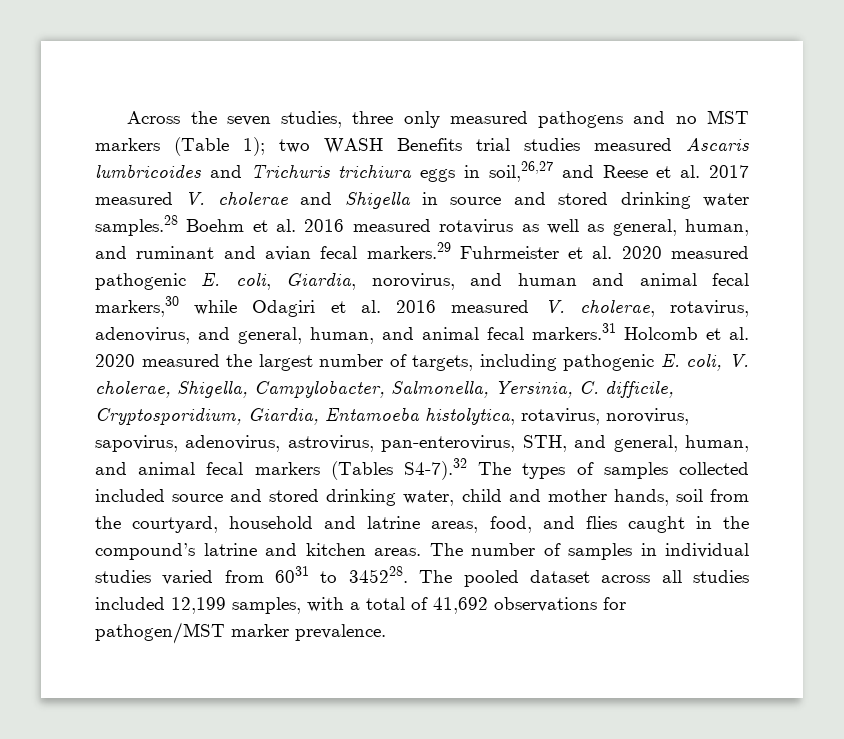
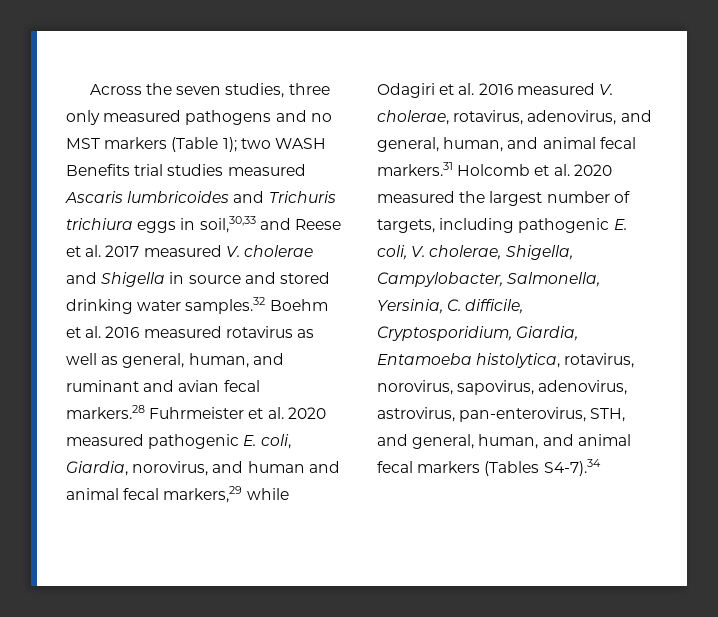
[488,161,553,182] soil,26,27 -> [199,216,256,233] soil,30,33
[95,215,178,236] samples.28 -> [185,297,266,314] samples.32
[366,242,451,259] markers.29 -> [66,405,145,419] markers.28
[95,296,179,317] markers,30 -> [163,486,243,503] markers,29
[403,458,749,480] [95,489,749,506] [95,516,749,533] [95,543,749,560] [95,566,750,587] [95,597,626,614] [95,622,386,644] S4-7).32 The types of samples collected included source and stored drinking water, child and mother hands, soil from the courtyard, household and latrine areas, food, and flies caught in the compound’s latrine and kitchen areas. The number of samples in individual studies varied from 6031 to 345228. The pooled dataset across all studies included 12,199 samples, with a total of 41,692 observations for pathogen/MST marker prevalence. -> [543,459,601,476] S4-7).34

